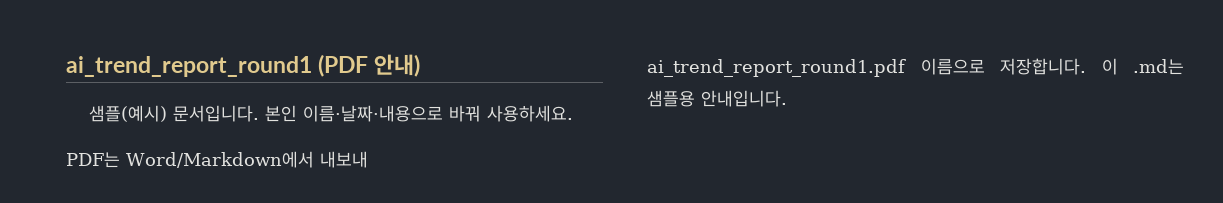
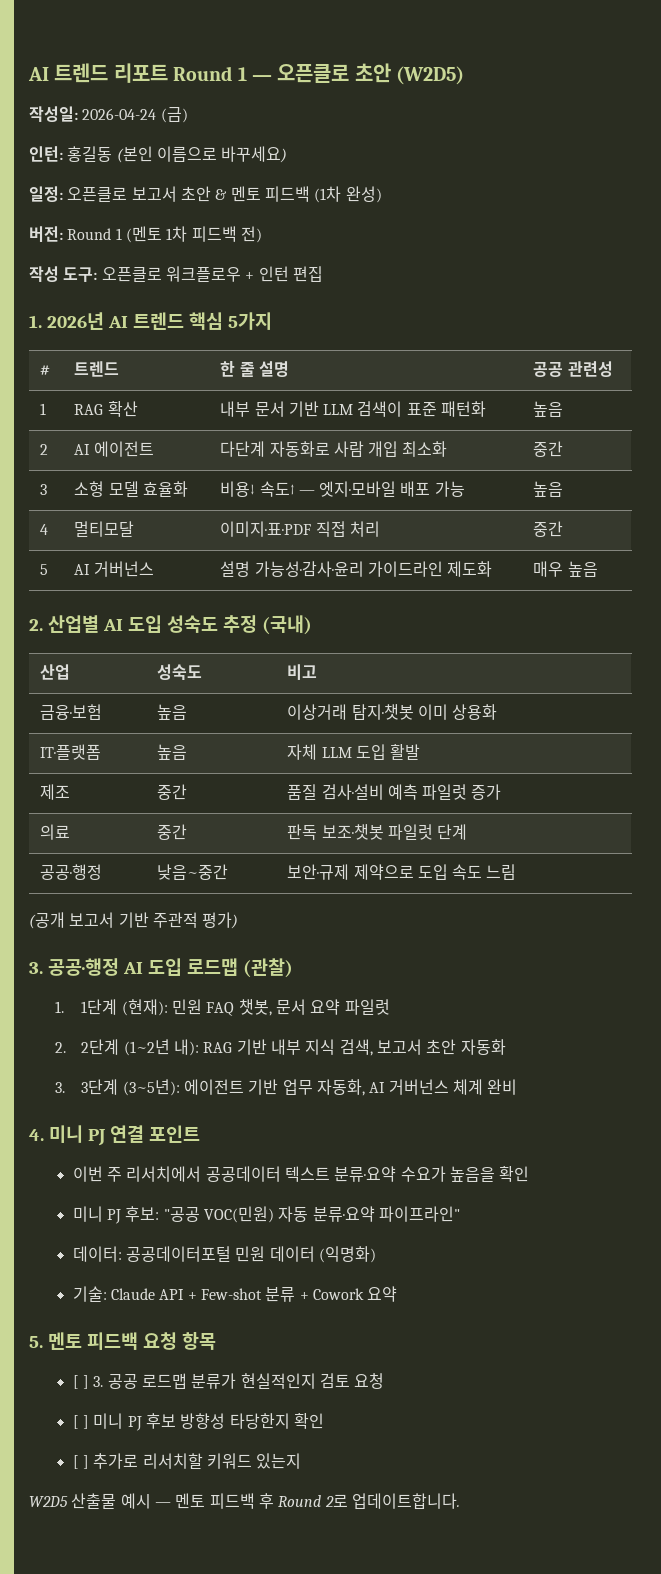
[66,54,421,77] [88,105,573,122] [66,151,368,168] [647,58,1184,77] [647,90,787,107] ai_trend_report_round1 (PDF 안내) // 샘플(예시) 문서입니다. 본인 이름·날짜·내용으로 바꿔 사용하세요. // PDF는 Word/Markdown에서 내보내 ai_trend_report_round1.pdf 이름으로 저장합니다. 이 .md는 샘플용 안내입니다. -> [28,63,465,85] [29,106,188,123] [29,146,288,163] [29,186,382,203] [29,226,262,243] [29,266,323,282] [29,312,272,330] [40,365,51,375] [74,361,120,377] [220,361,289,377] [533,361,613,377] [40,403,47,415] [74,401,138,417] [220,401,487,417] [533,401,564,417] [40,444,49,455] [74,441,154,457] [220,441,448,457] [533,441,564,457] [40,484,48,495] [74,481,188,497] [220,481,465,497] [533,481,564,497] [40,524,49,535] [74,521,135,537] [220,521,380,537] [533,521,564,537] [40,564,49,575] [74,561,154,577] [220,561,493,577] [533,561,598,577] [29,615,312,635] [40,664,71,680] [157,664,203,680] [287,664,318,680] [40,704,103,720] [157,704,188,720] [287,704,498,720] [40,744,102,760] [157,744,188,760] [287,744,421,760] [40,784,71,800] [157,784,188,800] [287,784,502,800] [40,824,71,840] [157,824,188,840] [287,824,468,840] [40,864,103,880] [157,864,229,880] [287,864,517,880] [29,912,239,929] [29,958,293,978] [55,999,390,1016] [55,1039,506,1056] [55,1079,518,1096] [29,1125,200,1146] [72,1166,530,1182] [72,1206,461,1224] [72,1246,377,1263] [72,1286,398,1302] [29,1332,216,1350] [72,1373,385,1389] [72,1413,325,1431] [72,1453,302,1469] [29,1493,460,1509] AI 트렌드 리포트 Round 1 — 오픈클로 초안 (W2D5) // 작성일: 2026-04-24 (금) // 인턴: 홍길동 (본인 이름으로 바꾸세요) // 일정: 오픈클로 보고서 초안 & 멘토 피드백 (1차 완성) // 버전: Round 1 (멘토 1차 피드백 전) // 작성 도구: 오픈클로 워크플로우 + 인턴 편집 // 1. 2026년 AI 트렌드 핵심 5가지 // # | 트렌드 | 한 줄 설명 | 공공 관련성 // 1 | RAG 확산 | 내부 문서 기반 LLM 검색이 표준 패턴화 | 높음 // 2 | AI 에이전트 | 다단계 자동화로 사람 개입 최소화 | 중간 // 3 | 소형 모델 효율화 | 비용↓ 속도↑ — 엣지·모바일 배포 가능 | 높음 // 4 | 멀티모달 | 이미지·표·PDF 직접 처리 | 중간 // 5 | AI 거버넌스 | 설명 가능성·감사·윤리 가이드라인 제도화 | 매우 높음 // 2. 산업별 AI 도입 성숙도 추정 (국내) // 산업 | 성숙도 | 비고 // 금융·보험 | 높음 | 이상거래 탐지·챗봇 이미 상용화 // IT·플랫폼 | 높음 | 자체 LLM 도입 활발 // 제조 | 중간 | 품질 검사·설비 예측 파일럿 증가 // 의료 | 중간 | 판독 보조·챗봇 파일럿 단계 // 공공·행정 | 낮음~중간 | 보안·규제 제약으로 도입 속도 느림 // (공개 보고서 기반 주관적 평가) // 3. 공공·행정 AI 도입 로드맵 (관찰) // 1. 1단계 (현재): 민원 FAQ 챗봇, 문서 요약 파일럿 // 2. 2단계 (1~2년 내): RAG 기반 내부 지식 검색, 보고서 초안 자동화 // 3. 3단계 (3~5년): 에이전트 기반 업무 자동화, AI 거버넌스 체계 완비 // 4. 미니 PJ 연결 포인트 // 이번 주 리서치에서 공공데이터 텍스트 분류·요약 수요가 높음을 확인 // 미니 PJ 후보: "공공 VOC(민원) 자동 분류·요약 파이프라인" // 데이터: 공공데이터포털 민원 데이터 (익명화) // 기술: Claude API + Few-shot 분류 + Cowork 요약 // 5. 멘토 피드백 요청 항목 // [ ] 3. 공공 로드맵 분류가 현실적인지 검토 요청 // [ ] 미니 PJ 후보 방향성 타당한지 확인 // [ ] 추가로 리서치할 키워드 있는지 // W2D5 산출물 예시 — 멘토 피드백 후 Round 2로 업데이트합니다.

